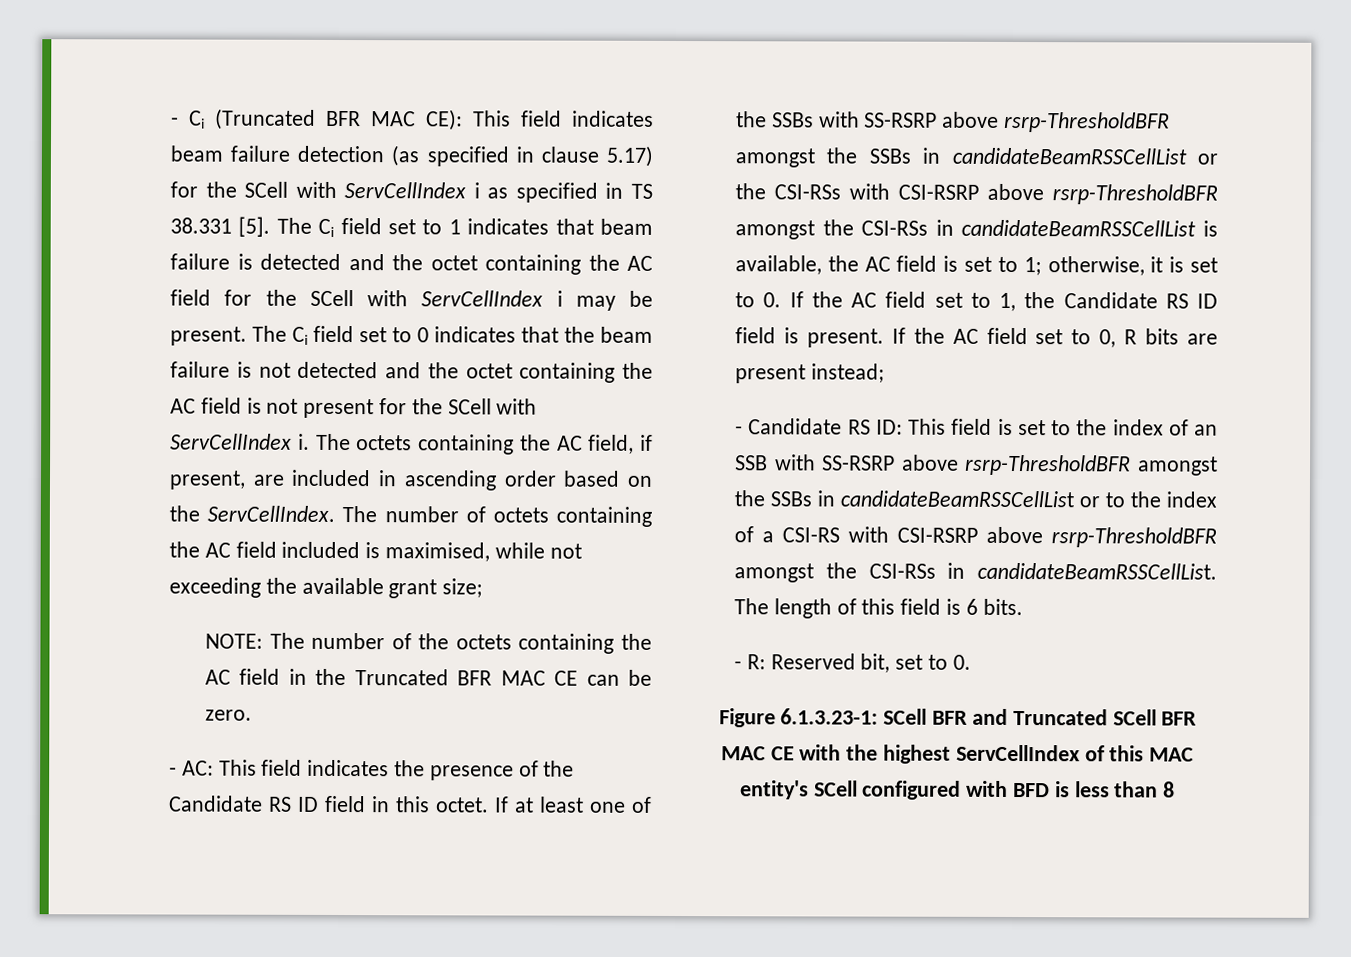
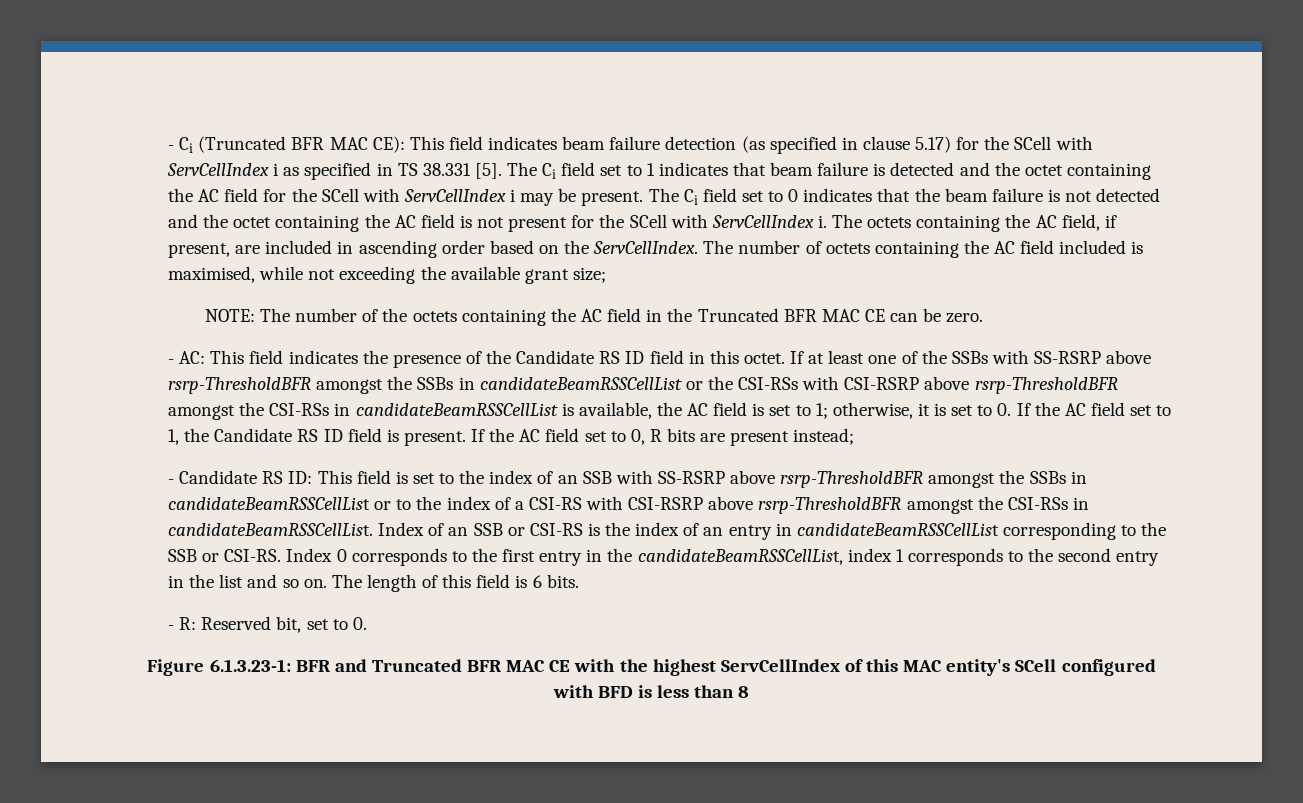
(1217, 571) none -> [378,522,1167,540] [167,548,1160,566] [167,574,327,588] Index of an SSB or CSI-RS is the index of an entry in candidateBeamRSSCellList corresponding to the SSB or CSI-RS. Index 0 corresponds to the first entry in the candidateBeamRSSCellList, index 1 corresponds to the second entry in the list and so on.
[883,708,928,725] SCell -> (291, 665) none
[1112,709,1157,726] SCell -> (462, 665) none

